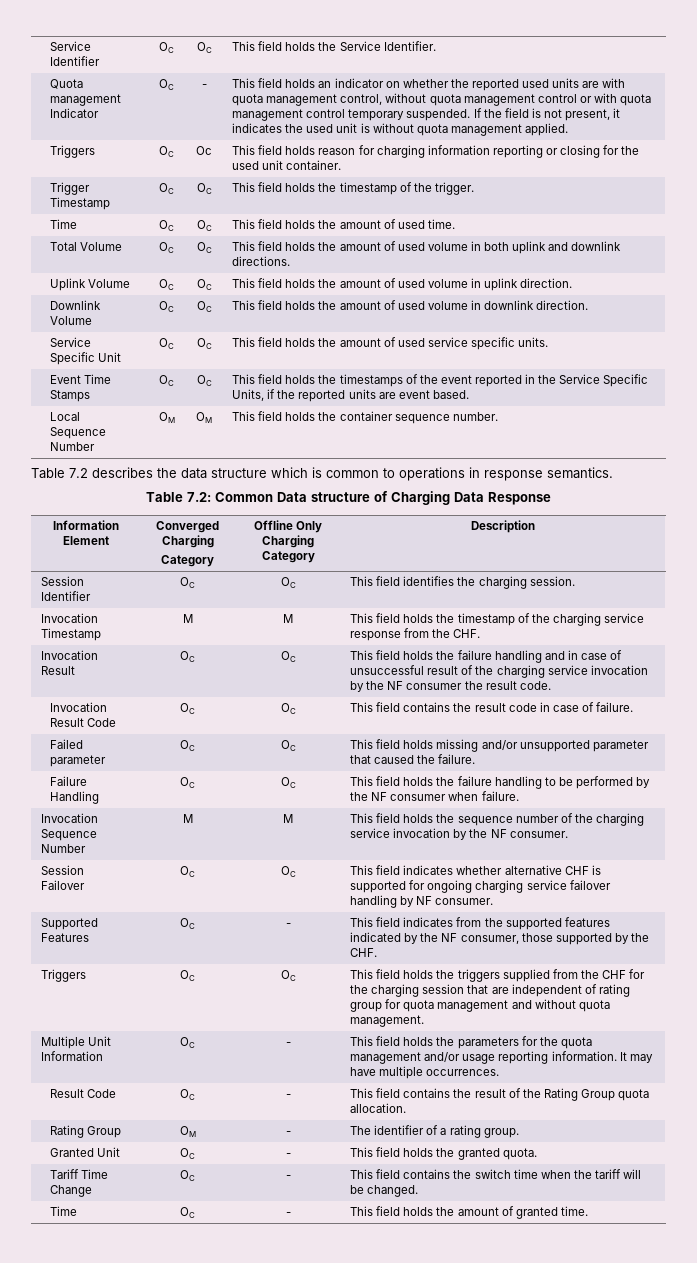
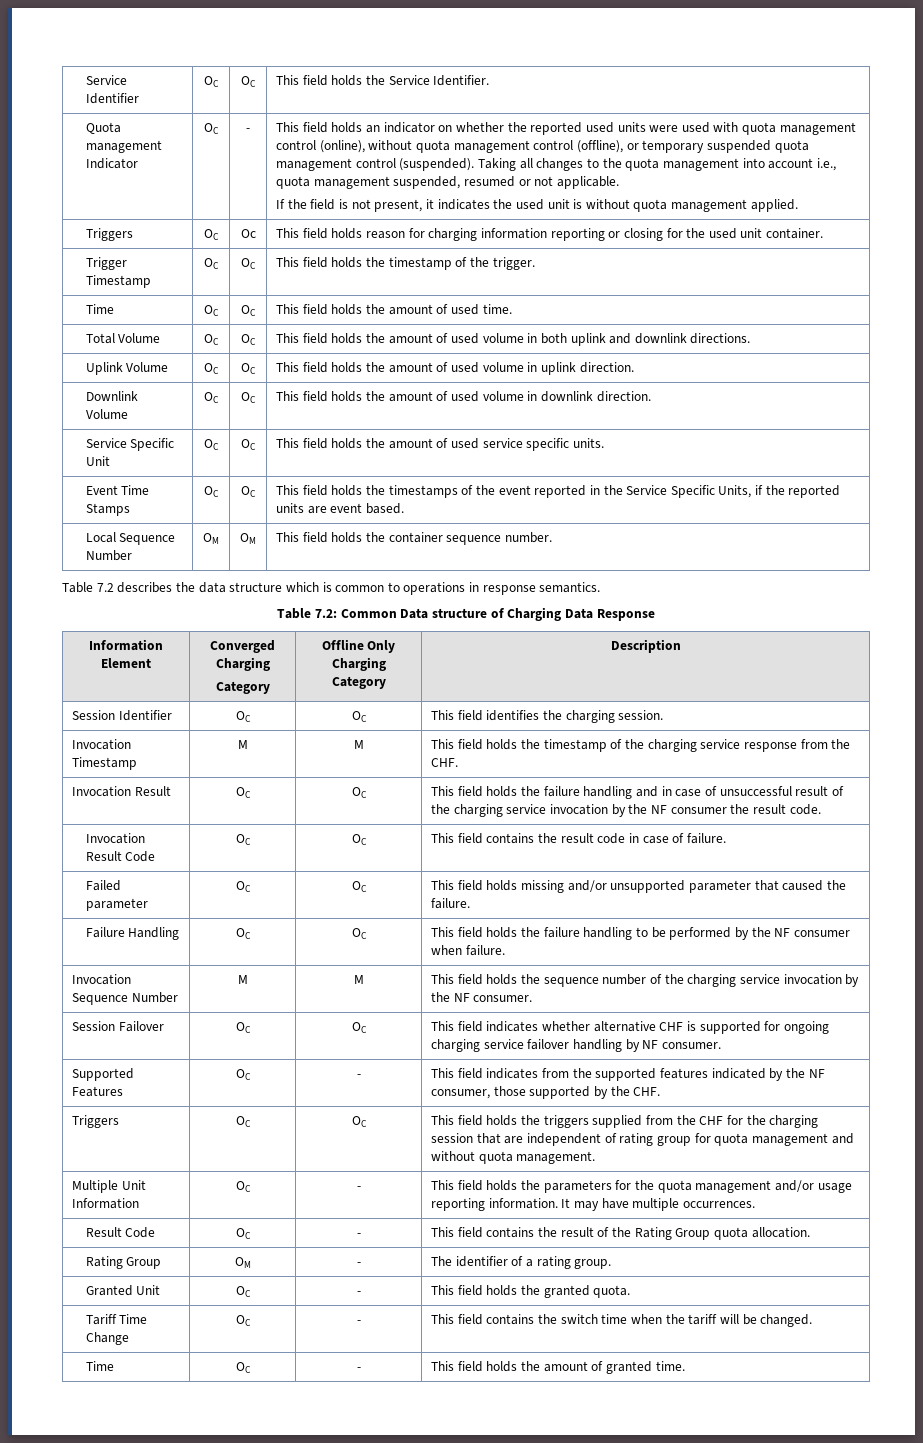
[582,78,626,88] [232,94,383,106] are with quota management control, -> [649,122,856,135] [276,140,365,153] were used with quota management control (online),
[579,93,652,106] [232,109,471,121] or with quota management control temporary suspended. -> [576,140,809,153] [276,158,836,171] [276,176,619,189] (offline), or temporary suspended quota management control (suspended). Taking all changes to the quota management into account i.e., quota management suspended, resumed or not applicable. //

